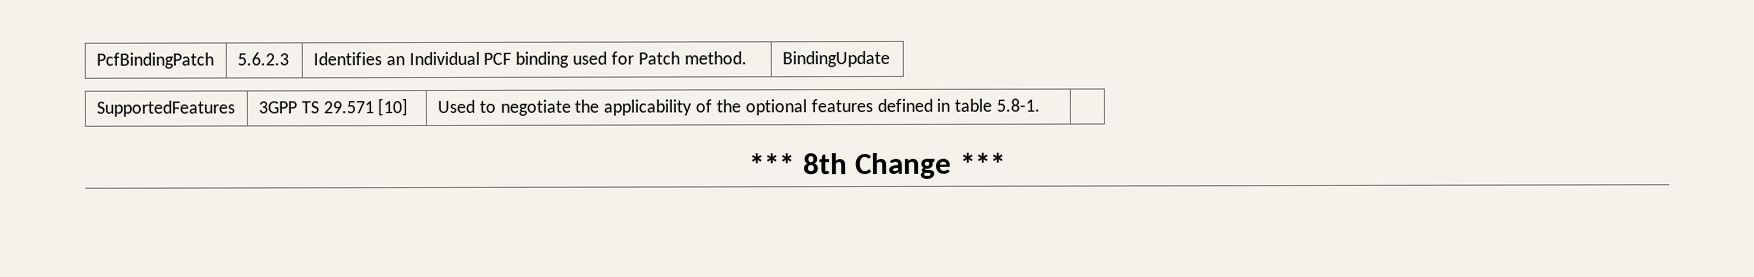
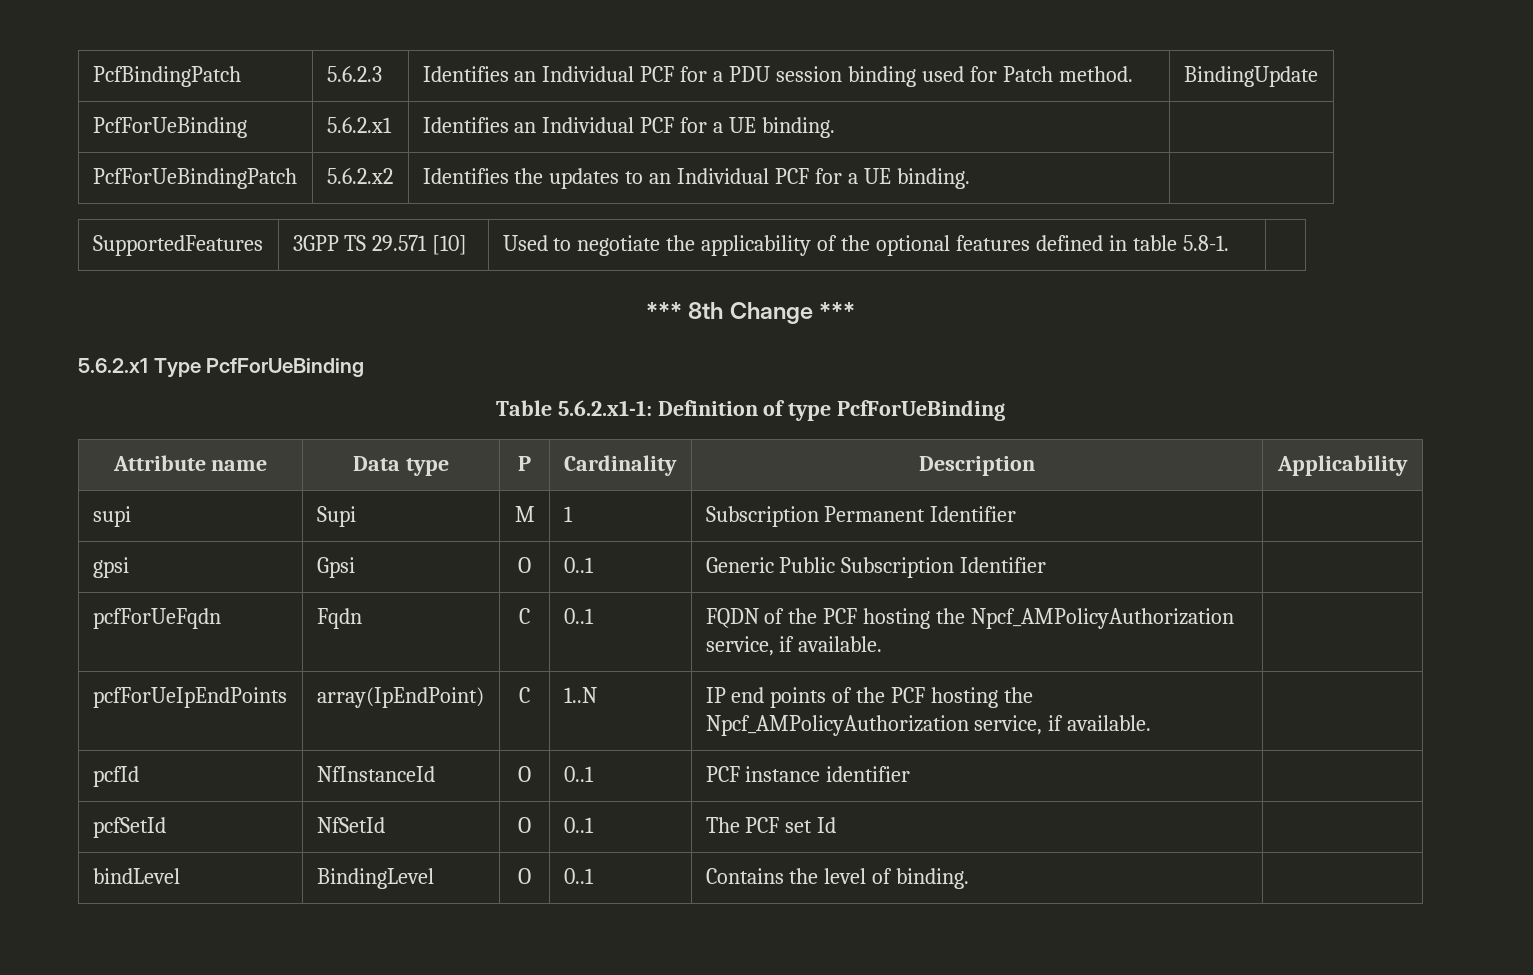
(512, 58) none -> [680,66,843,82] for a PDU session
(890, 59) none -> [92,117,247,138] [326,117,392,133] [422,117,836,138] [92,168,297,189] [326,168,393,184] [422,168,970,189] // PcfForUeBinding | 5.6.2.x1 | Identifies an Individual PCF for a UE binding. | // PcfForUeBindingPatch | 5.6.2.x2 | Identifies the updates to an Individual PCF for a UE binding. |
(1006, 163) none -> [78,358,365,378] [495,400,1006,421] [112,455,268,471] [353,456,449,476] [518,456,531,471] [563,455,677,476] [919,456,1035,476] [1276,455,1408,476] [92,506,131,527] [316,506,356,527] [514,506,535,522] [563,506,573,522] [705,506,1017,527] [92,557,129,578] [316,557,355,578] [518,557,531,573] [563,557,594,573] [705,557,1047,578] [92,608,221,629] [316,608,362,629] [519,608,530,624] [563,608,594,624] [705,608,1235,629] [705,636,883,656] [92,687,287,708] [316,687,484,708] [519,687,530,703] [563,687,597,703] [705,687,1034,708] [705,715,1152,736] [92,766,139,787] [316,766,435,782] [518,766,531,782] [563,766,594,782] [705,766,911,782] [92,817,166,838] [316,817,385,833] [518,817,531,833] [563,817,594,833] [705,817,837,833] [92,868,180,884] [316,868,434,889] [518,868,531,884] [563,868,594,884] [705,868,970,889] // 5.6.2.x1 Type PcfForUeBinding // Table 5.6.2.x1-1: Definition of type PcfForUeBinding // Attribute name | Data type | P | Cardinality | Description | Applicability // supi | Supi | M | 1 | Subscription Permanent Identifier | // gpsi | Gpsi | O | 0..1 | Generic Public Subscription Identifier | // pcfForUeFqdn | Fqdn | C | 0..1 | FQDN of the PCF hosting the Npcf_AMPolicyAuthorization service, if available. | // pcfForUeIpEndPoints | array(IpEndPoint) | C | 1..N | IP end points of the PCF hosting the Npcf_AMPolicyAuthorization service, if available. | // pcfId | NfInstanceId | O | 0..1 | PCF instance identifier | // pcfSetId | NfSetId | O | 0..1 | The PCF set Id | // bindLevel | BindingLevel | O | 0..1 | Contains the level of binding. |

